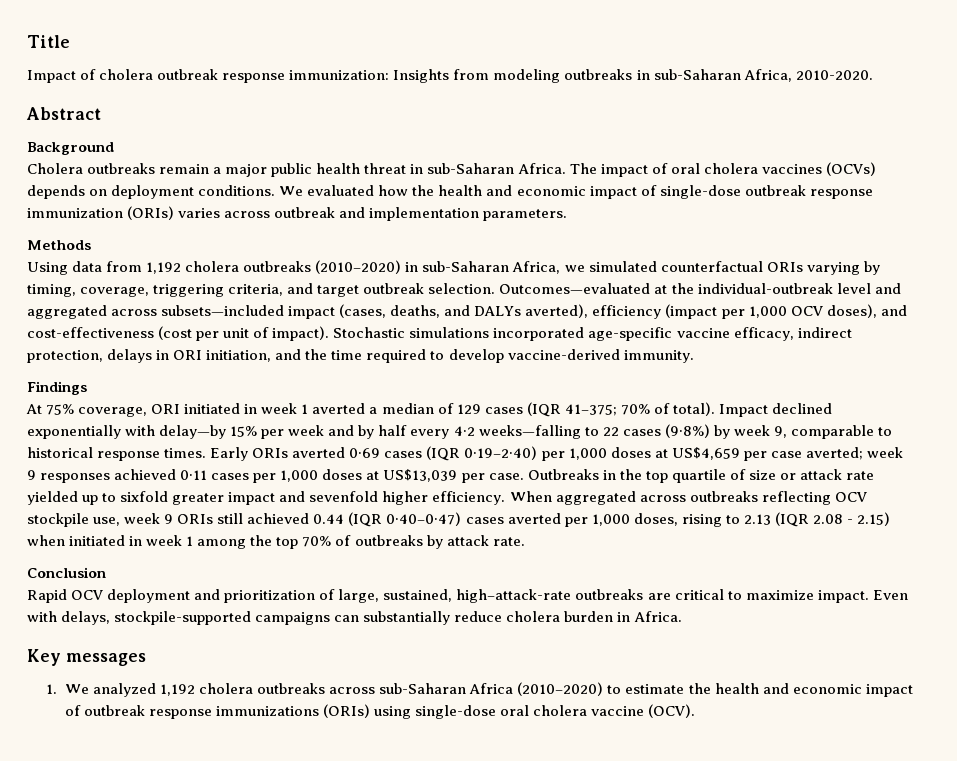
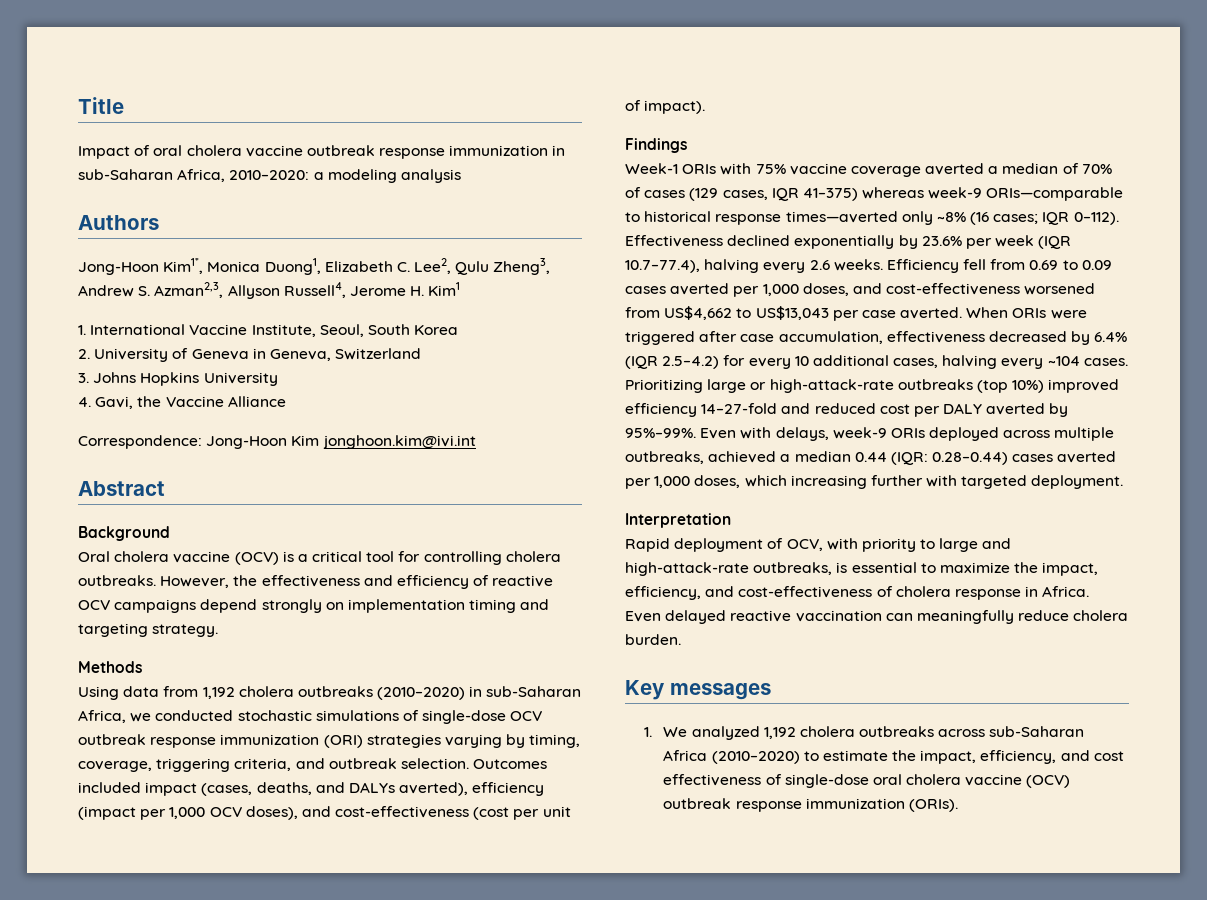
[99,69,873,83] [26,107,101,120] [27,142,114,155] [27,162,876,177] [27,185,873,199] [27,206,568,221] cholera outbreak response immunization: Insights from modeling outbreaks in sub-Saharan Africa, 2010-2020. // Abstract // Background // Cholera outbreaks remain a major public health threat in sub-Saharan Africa. The impact of oral cholera vaccines (OCVs) depends on deployment conditions. We evaluated how the health and economic impact of single-dose outbreak response immunization (ORIs) varies across outbreak and implementation parameters. -> [153,145,566,159] [78,169,461,183] [78,215,159,230] [78,258,551,275] [78,282,461,299] [78,324,459,337] [78,348,422,362] [78,372,278,386] [78,396,286,409] [78,435,476,449] [78,481,165,496] [78,526,170,541] [78,551,561,565] [78,575,554,589] [78,599,550,613] [78,623,219,637] oral cholera vaccine outbreak response immunization in sub-Saharan Africa, 2010–2020: a modeling analysis // Authors // Jong-Hoon Kim1*, Monica Duong1, Elizabeth C. Lee2, Qulu Zheng3, Andrew S. Azman2,3, Allyson Russell4, Jerome H. Kim1 // 1. International Vaccine Institute, Seoul, South Korea // 2. University of Geneva in Geneva, Switzerland // 3. Johns Hopkins University // 4. Gavi, the Vaccine Alliance // Correspondence: Jong-Hoon Kim jonghoon.kim@ivi.int // Abstract // Background // Oral cholera vaccine (OCV) is a critical tool for controlling cholera outbreaks. However, the effectiveness and efficiency of reactive OCV campaigns depend strongly on implementation timing and targeting strategy.
[588,261,803,272] simulated counterfactual ORIs -> [155,710,543,724] [78,734,441,748] conducted stochastic simulations of single-dose OCV outbreak response immunization (ORI) strategies
[317,285,360,297] target -> (325, 763) none
[499,283,901,294] [27,305,285,319] Outcomes—evaluated at the individual-outbreak level and aggregated across subsets—included -> [473,759,548,769] [78,782,141,793] Outcomes included
[333,327,852,341] [27,349,694,363] [27,381,87,395] [26,402,832,417] [27,424,892,439] [27,446,903,461] [27,469,875,483] [27,491,867,505] [27,512,891,527] [27,535,525,549] [27,567,106,578] [27,589,908,603] [27,611,682,625] Stochastic simulations incorporated age-specific vaccine efficacy, indirect protection, delays in ORI initiation, and the time required to develop vaccine-derived immunity. // Findings // At 75% coverage, ORI initiated in week 1 averted a median of 129 cases (IQR 41–375; 70% of total). Impact declined exponentially with delay—by 15% per week and by half every 4·2 weeks—falling to 22 cases (9·8%) by week 9, comparable to historical response times. Early ORIs averted 0·69 cases (IQR 0·19–2·40) per 1,000 doses at US$4,659 per case averted; week 9 responses achieved 0·11 cases per 1,000 doses at US$13,039 per case. Outbreaks in the top quartile of size or attack rate yielded up to sixfold greater impact and sevenfold higher efficiency. When aggregated across outbreaks reflecting OCV stockpile use, week 9 ORIs still achieved 0.44 (IQR 0·40–0·47) cases averted per 1,000 doses, rising to 2.13 (IQR 2.08 - 2.15) when initiated in week 1 among the top 70% of outbreaks by attack rate. // Conclusion // Rapid OCV deployment and prioritization of large, sustained, high–attack-rate outbreaks are critical to maximize impact. Even with delays, stockpile-supported campaigns can substantially reduce cholera burden in Africa. -> [625,138,687,153] [625,163,1112,177] [625,187,1124,201] [625,211,1119,225] [625,235,1072,249] [625,259,1112,273] [625,283,1096,297] [625,306,1087,321] [625,331,1128,345] [625,355,1128,369] [625,379,1120,393] [625,403,1069,417] [625,427,1115,441] [625,451,1117,465] [625,475,1124,489] [625,513,731,528] [625,538,1012,552] [625,562,1099,576] [625,586,1090,600] [625,610,1129,624] [625,634,681,645] // Findings // Week-1 ORIs with 75% vaccine coverage averted a median of 70% of cases (129 cases, IQR 41–375) whereas week-9 ORIs—comparable to historical response times—averted only ~8% (16 cases; IQR 0–112). Effectiveness declined exponentially by 23.6% per week (IQR 10.7–77.4), halving every 2.6 weeks. Efficiency fell from 0.69 to 0.09 cases averted per 1,000 doses, and cost-effectiveness worsened from US$4,662 to US$13,043 per case averted. When ORIs were triggered after case accumulation, effectiveness decreased by 6.4% (IQR 2.5–4.2) for every 10 additional cases, halving every ~104 cases. Prioritizing large or high-attack-rate outbreaks (top 10%) improved efficiency 14–27-fold and reduced cost per DALY averted by 95%–99%. Even with delays, week-9 ORIs deployed across multiple outbreaks, achieved a median 0.44 (IQR: 0.28–0.44) cases averted per 1,000 doses, which increasing further with targeted deployment. // Interpretation // Rapid deployment of OCV, with priority to large and high-attack-rate outbreaks, is essential to maximize the impact, efficiency, and cost-effectiveness of cholera response in Africa. Even delayed reactive vaccination can meaningfully reduce cholera burden.
[714,683,913,697] [64,704,696,719] health and economic impact of outbreak response immunizations (ORIs) using single-dose oral cholera vaccine (OCV). -> [920,750,1124,764] [663,774,1071,788] [663,798,958,812] impact, efficiency, and cost effectiveness of single-dose oral cholera vaccine (OCV) outbreak response immunization (ORIs).

